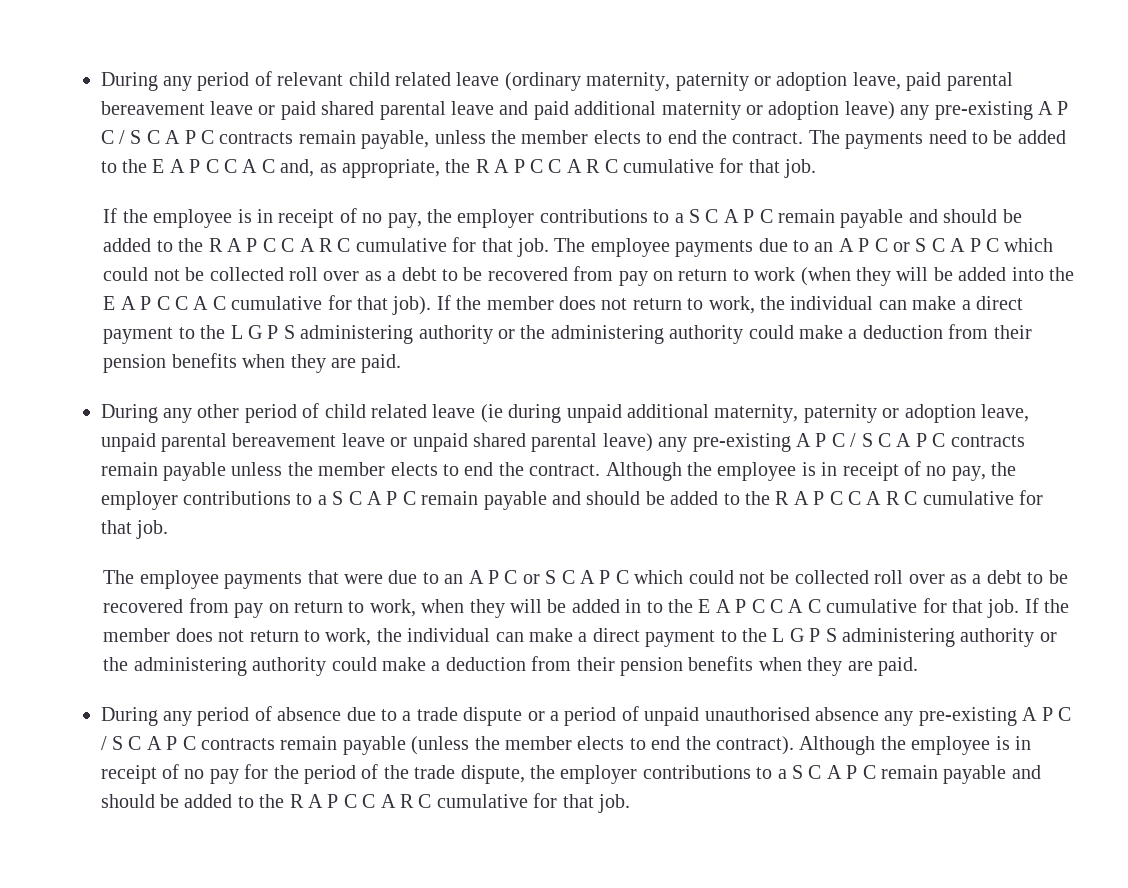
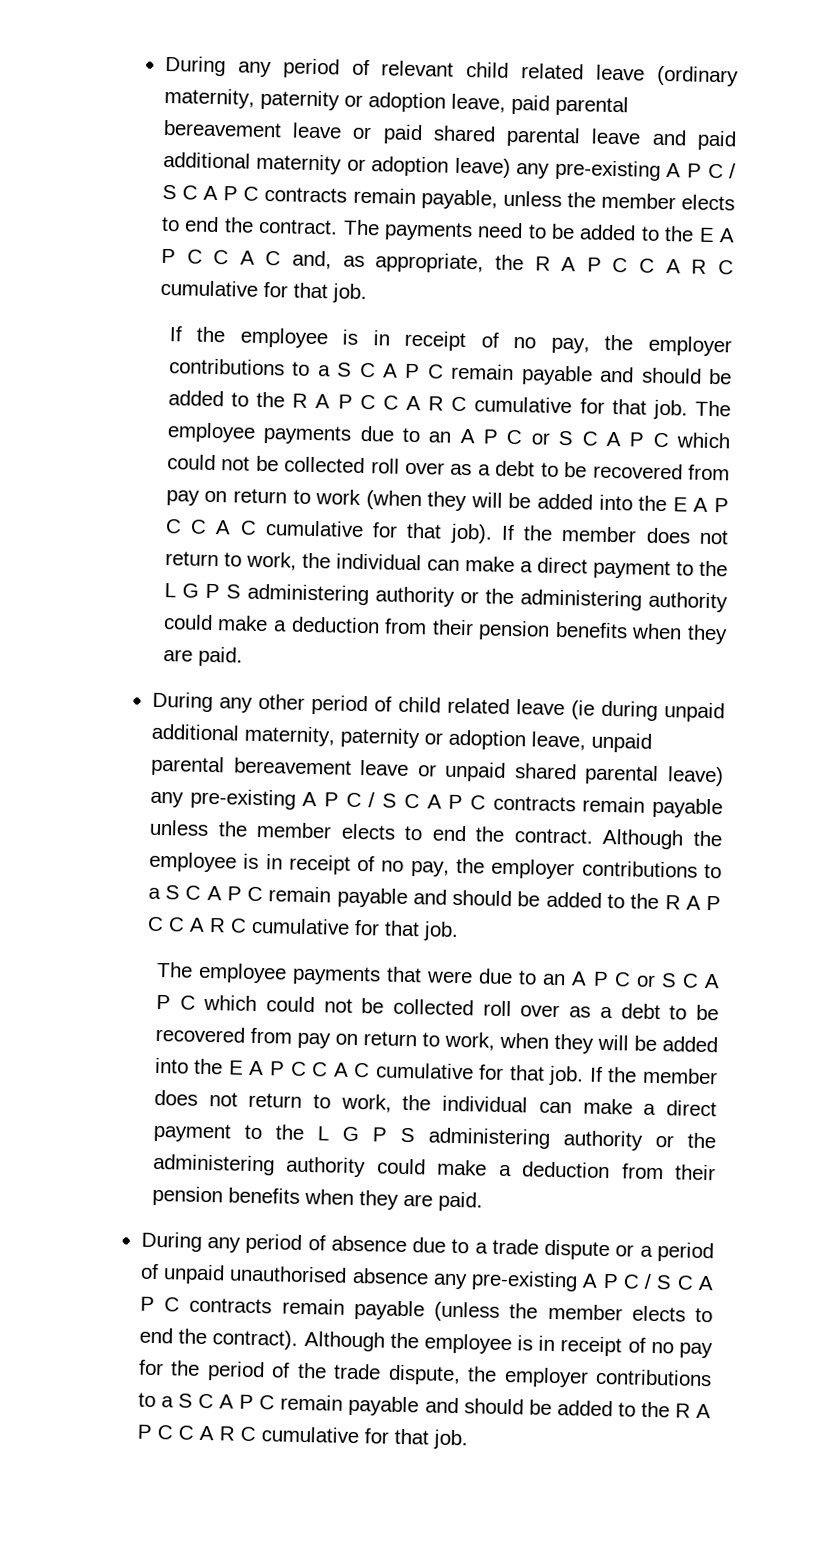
[625,599,663,613] in to -> [154,1057,189,1074] into

